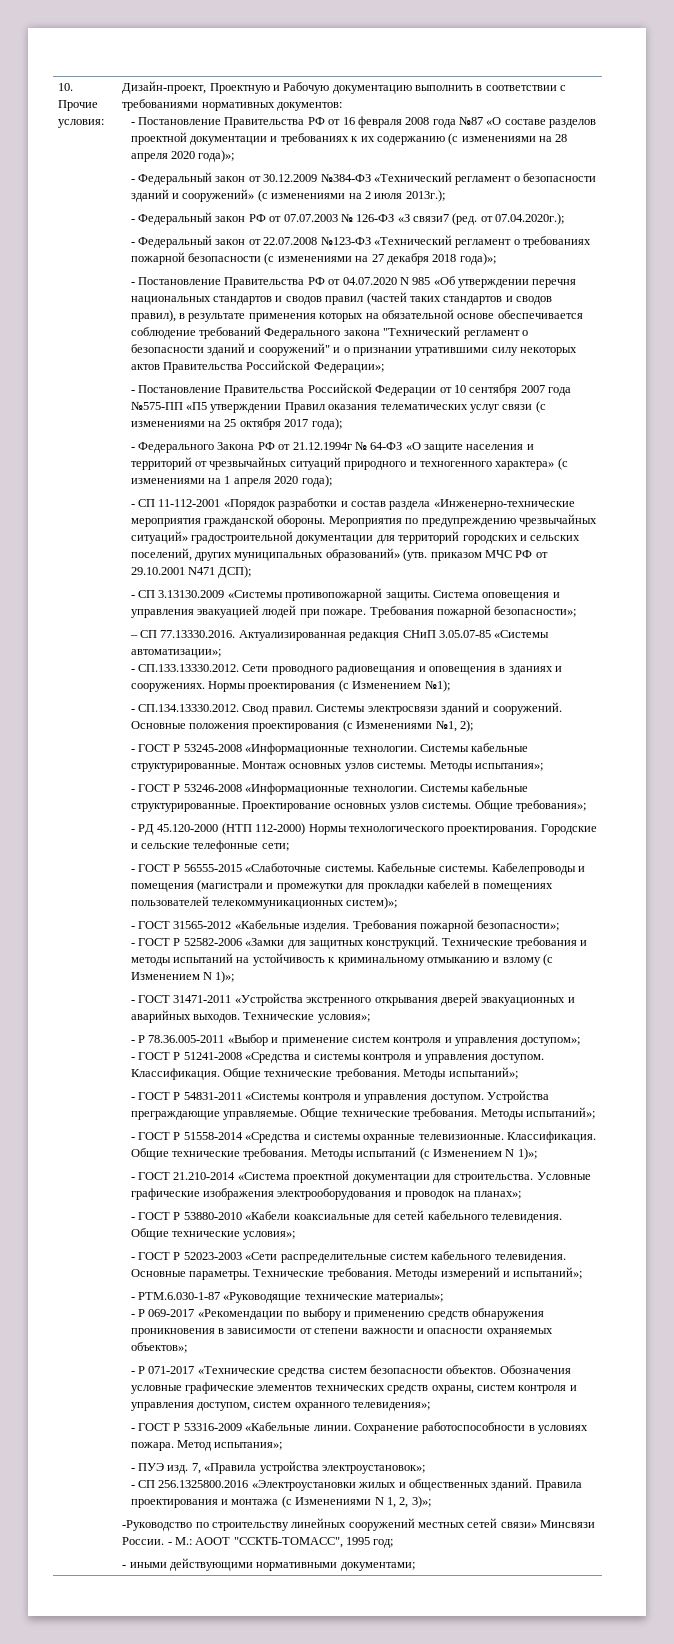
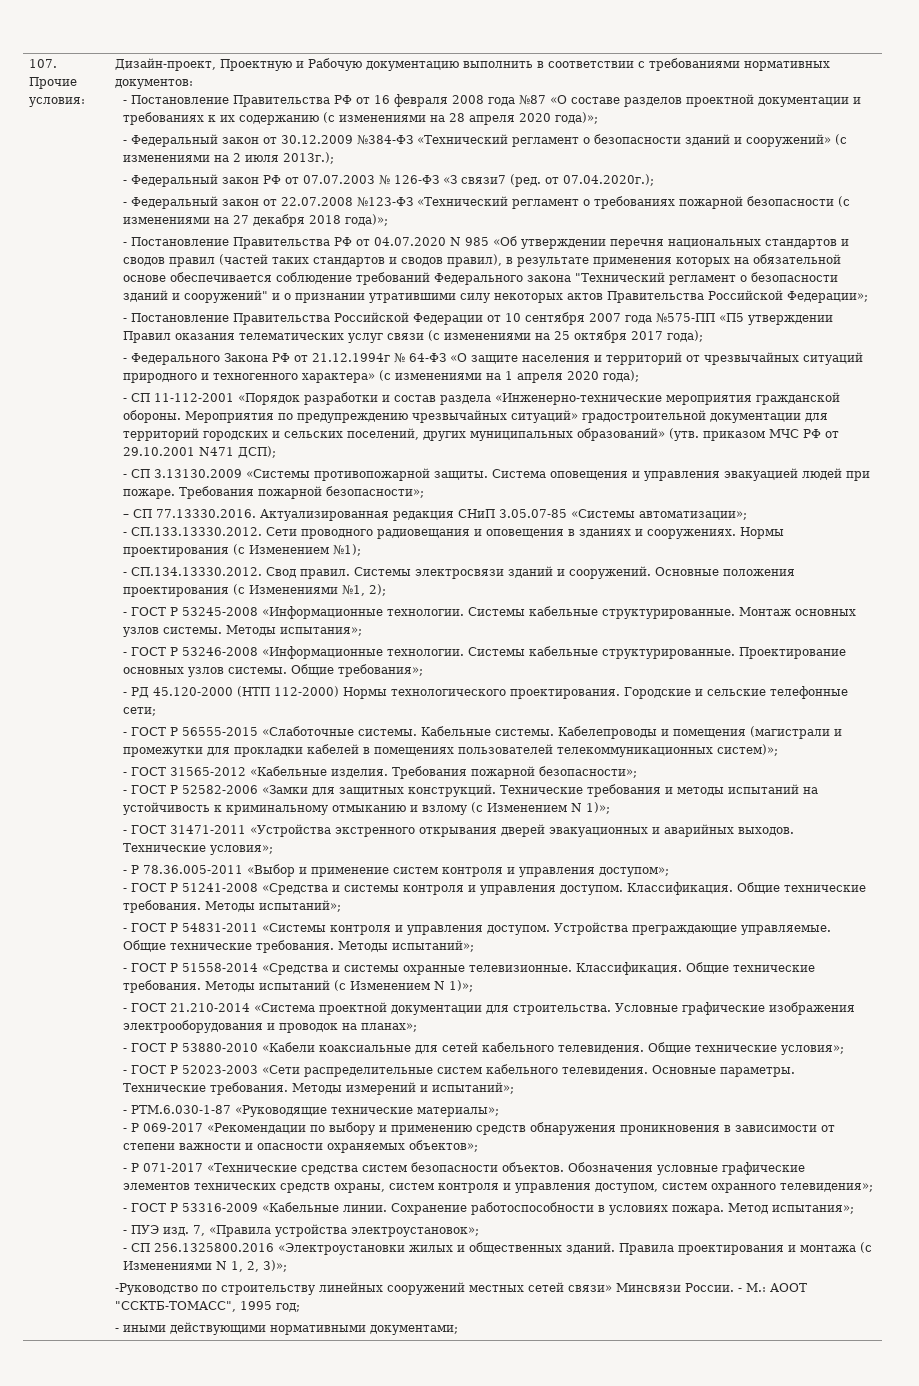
[58,83,74,91] 10. -> [29,59,58,68] 107.

